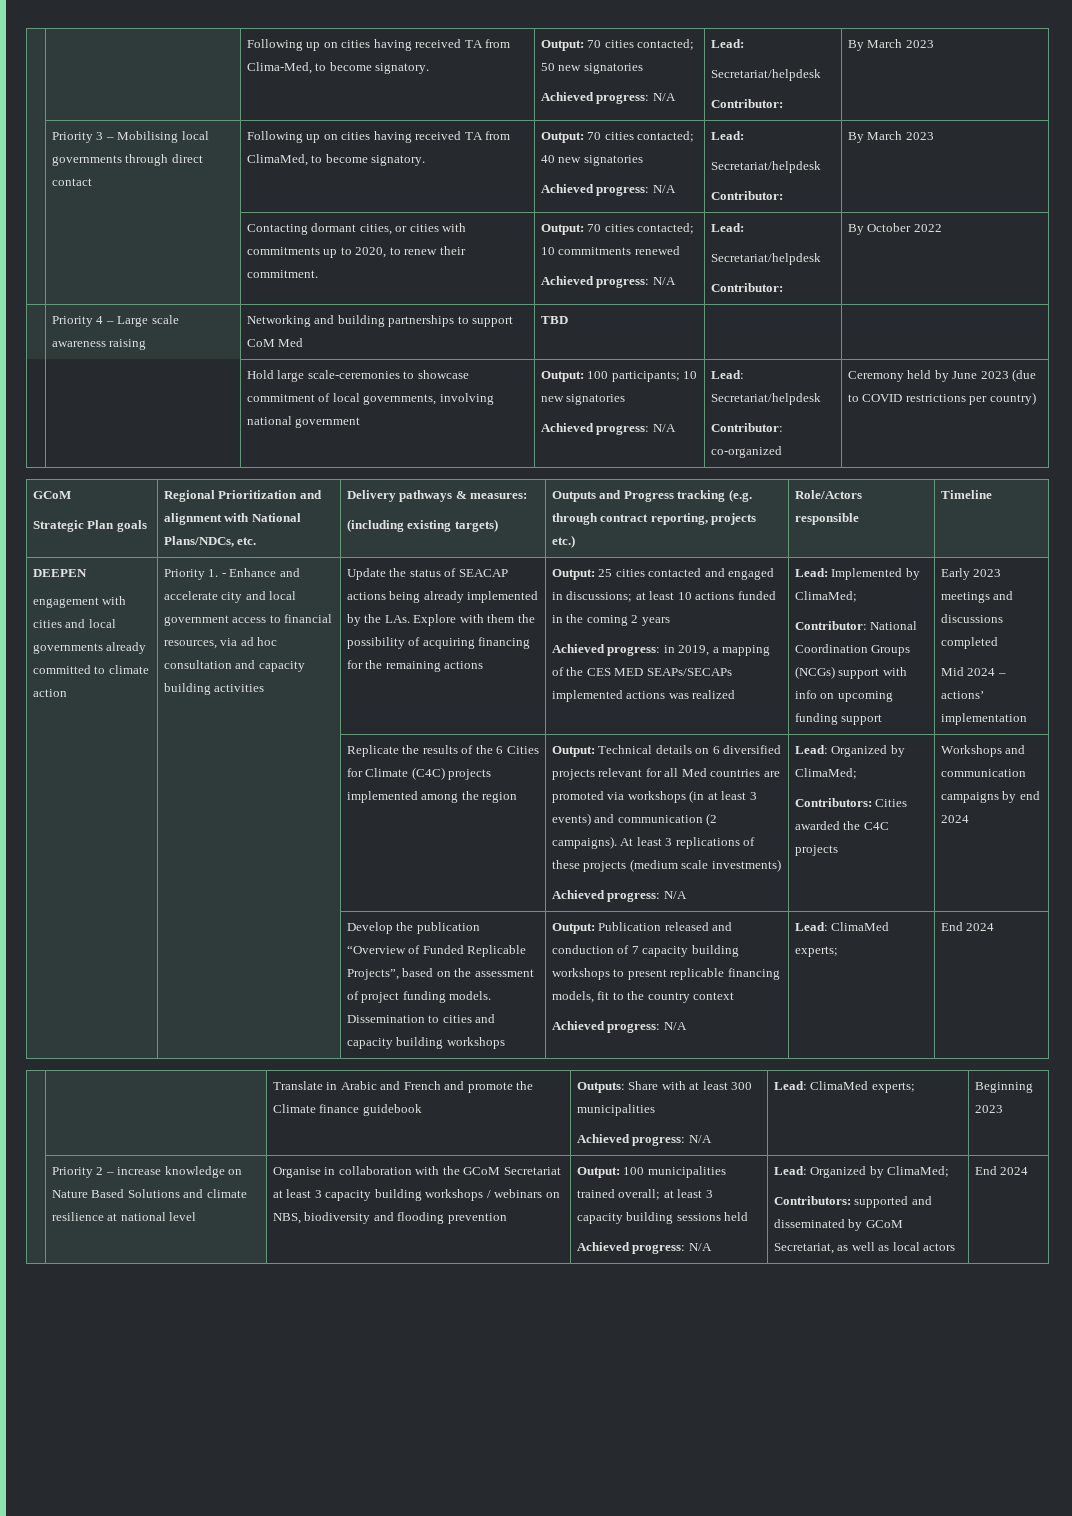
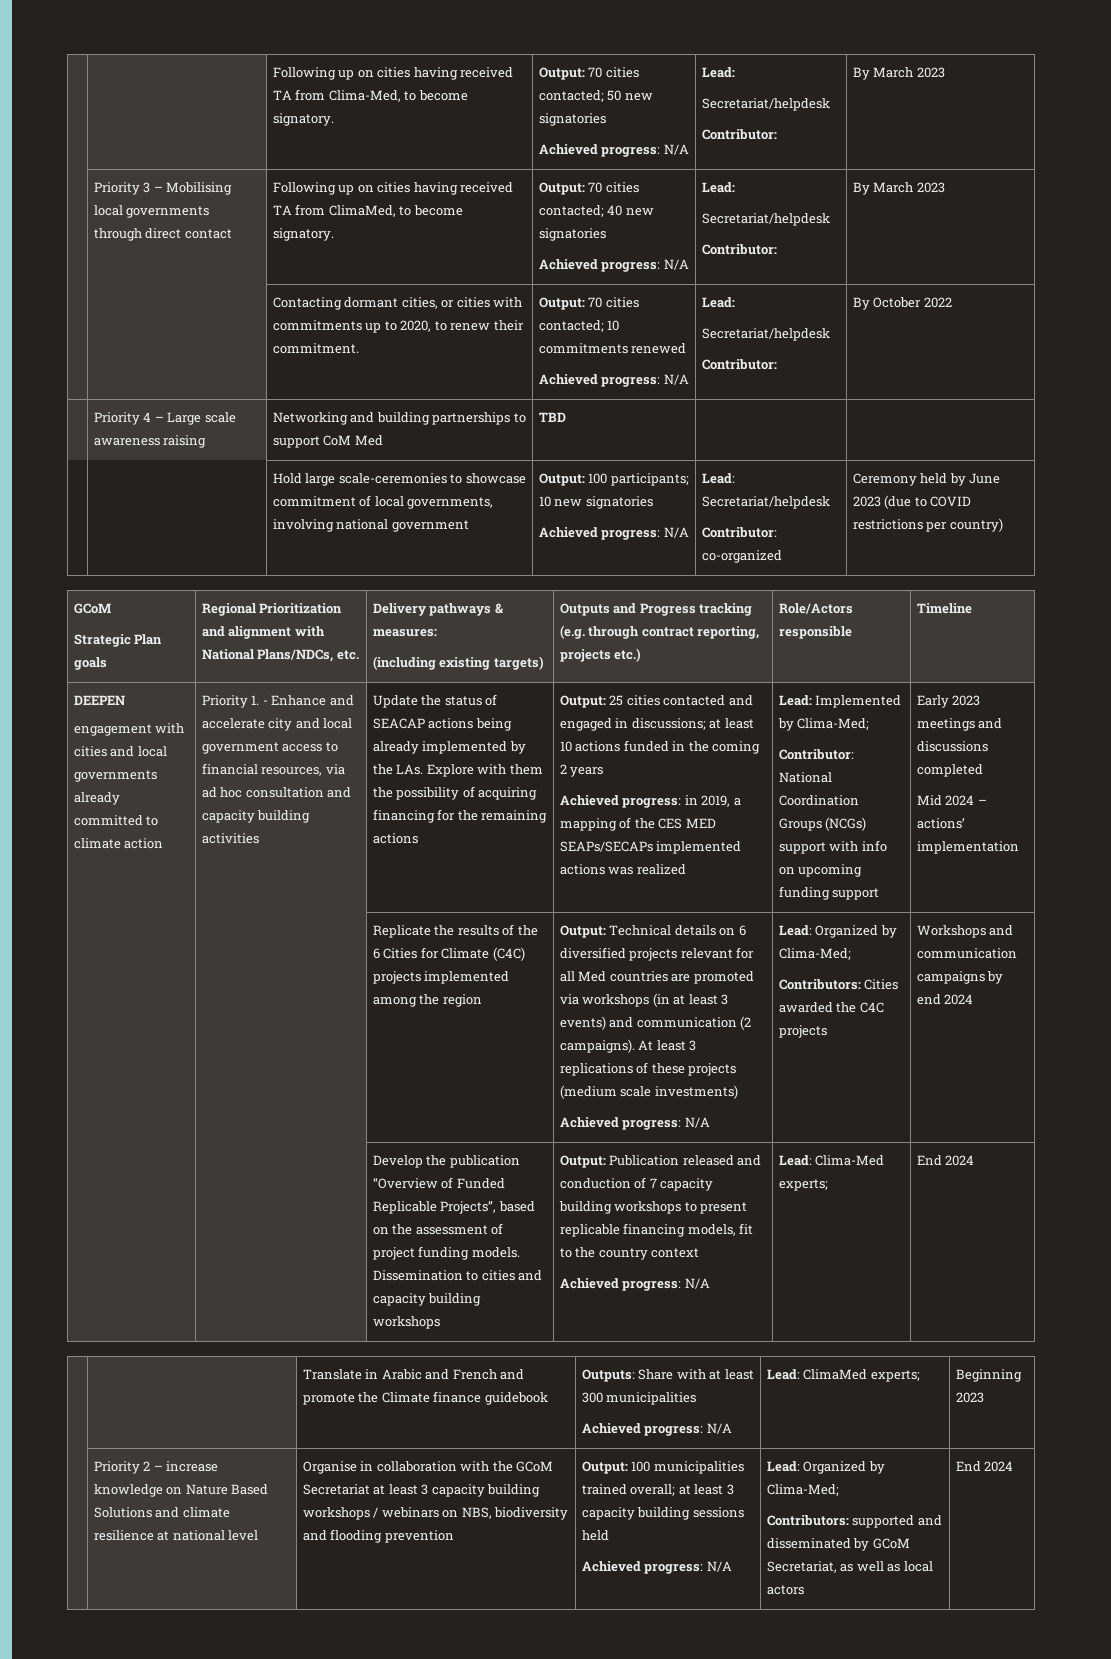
[794,591,857,602] ClimaMed; -> [797,718,870,730] Clima-Med;
[794,768,857,779] ClimaMed; -> [778,948,851,960] Clima-Med;
[831,922,890,931] ClimaMed -> [815,1155,885,1166] Clima-Med
[887,1166,950,1177] ClimaMed; -> [766,1484,839,1496] Clima-Med;

